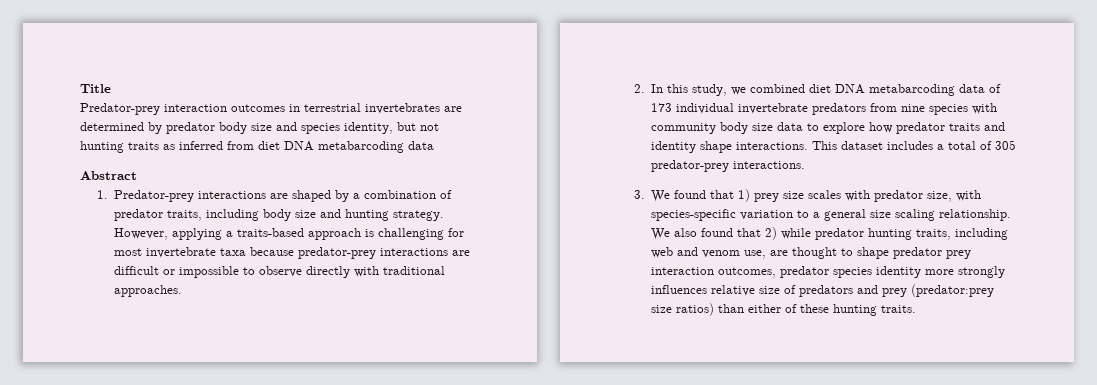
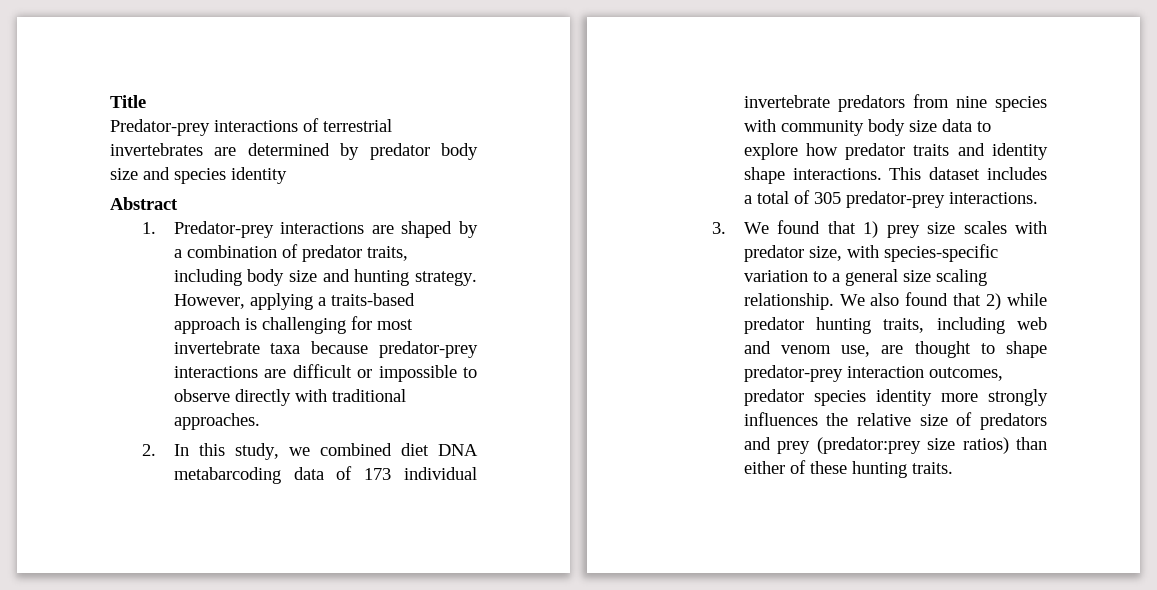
[164,104,300,112] interaction outcomes in -> [214,118,319,132] interactions of
[344,122,439,134] [80,141,434,153] identity, but not hunting traits as inferred from diet DNA metabarcoding data -> [231,167,287,184] identity
[893,247,972,259] predator prey -> [743,365,843,382] predator-prey
(708, 289) none -> [826,413,849,426] the

